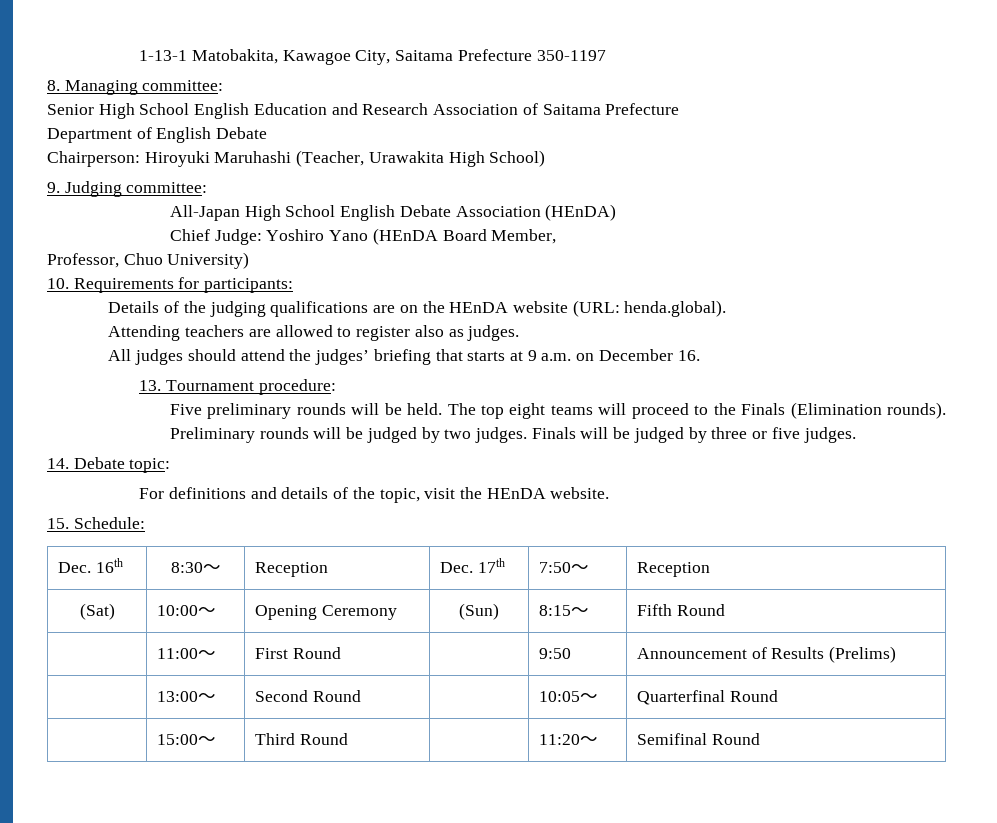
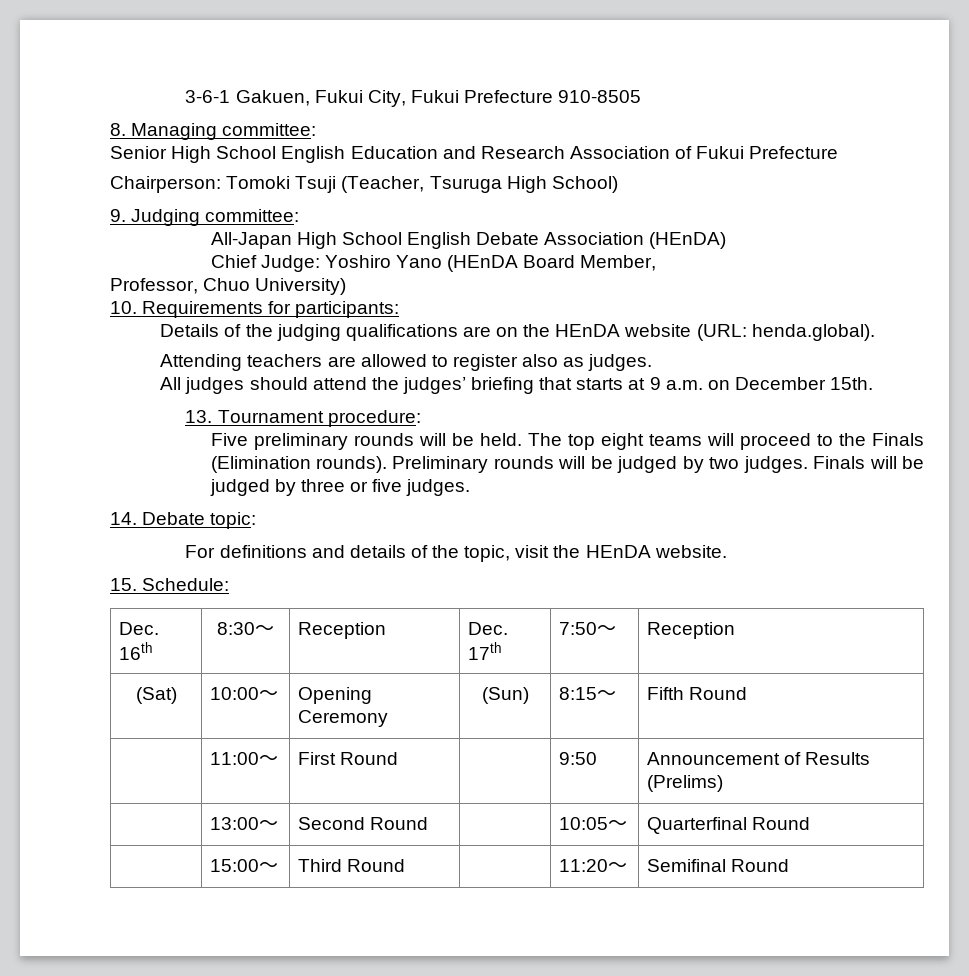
[139,49,606,65] 1-13-1 Matobakita, Kawagoe City, Saitama Prefecture 350-1197 -> [185,90,642,107] 3-6-1 Gakuen, Fukui City, Fukui Prefecture 910-8505
[542,104,601,115] Saitama -> [696,146,745,159] Fukui
[47,127,268,143] [47,150,444,167] Department of English Debate // Chairperson: Hiroyuki Maruhashi (Teacher, Urawakita -> [110,176,502,193] Chairperson: Tomoki Tsuji (Teacher, Tsuruga
[677,350,700,361] 16. -> [830,377,874,390] 15th.

